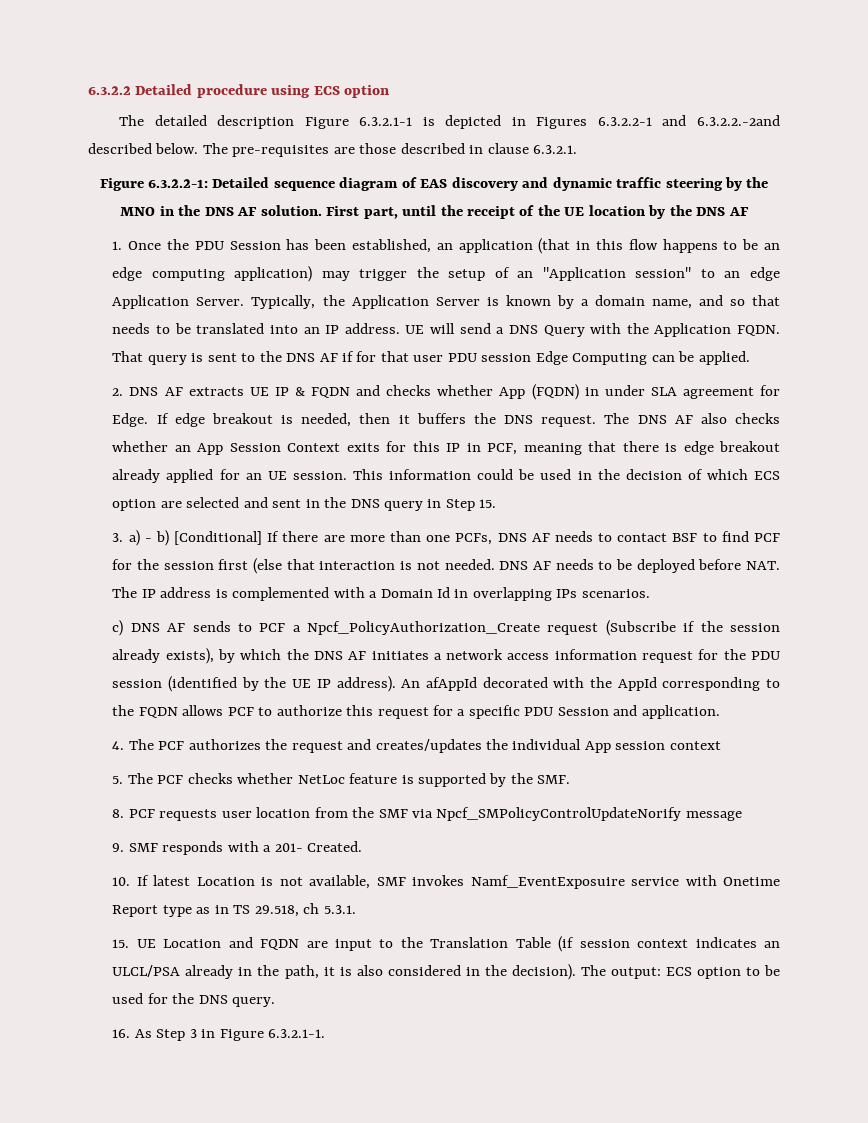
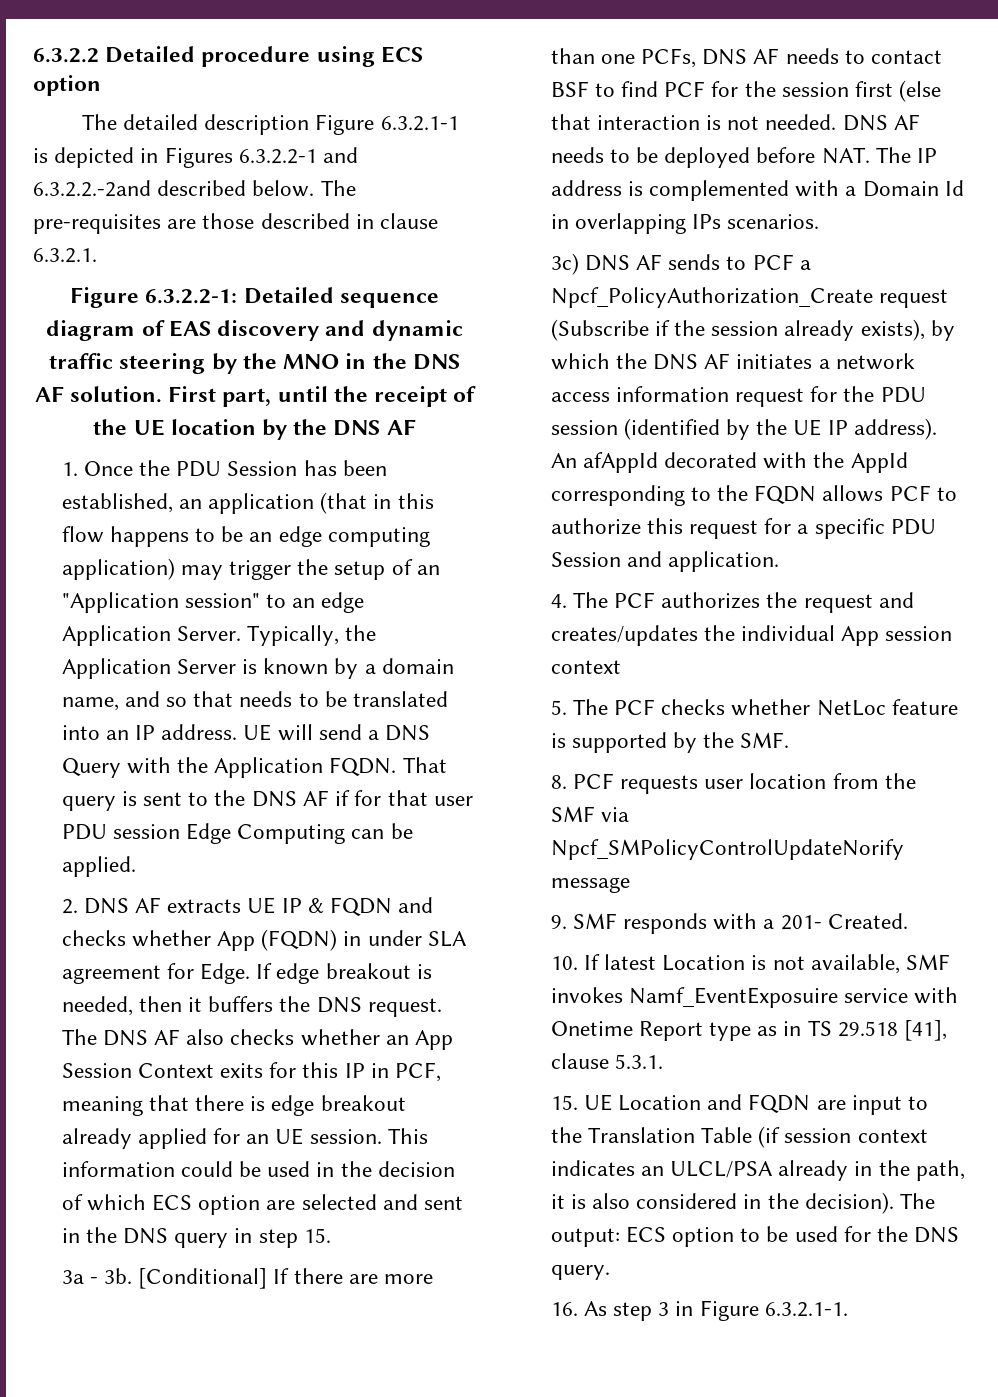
[445,499,475,511] Step -> [258,1229,298,1248] step
[112,530,169,546] 3. a) - b) -> [61,1268,133,1284] 3a - 3b.
[112,620,124,636] c) -> [550,253,579,275] 3c)
[254,903,320,917] 29.518, ch -> [837,1020,948,1041] [550,1053,609,1069] 29.518 [41], clause
[156,1029,186,1041] Step -> [613,1302,653,1321] step

